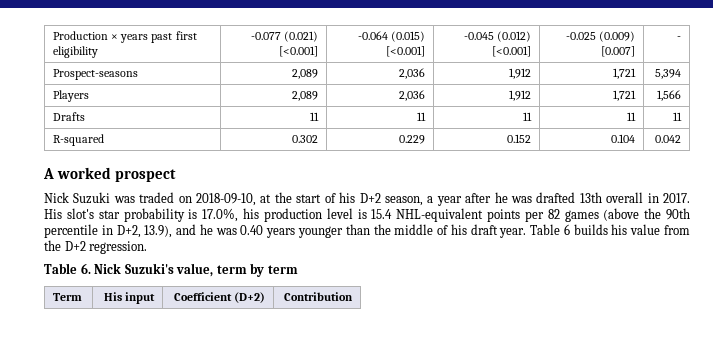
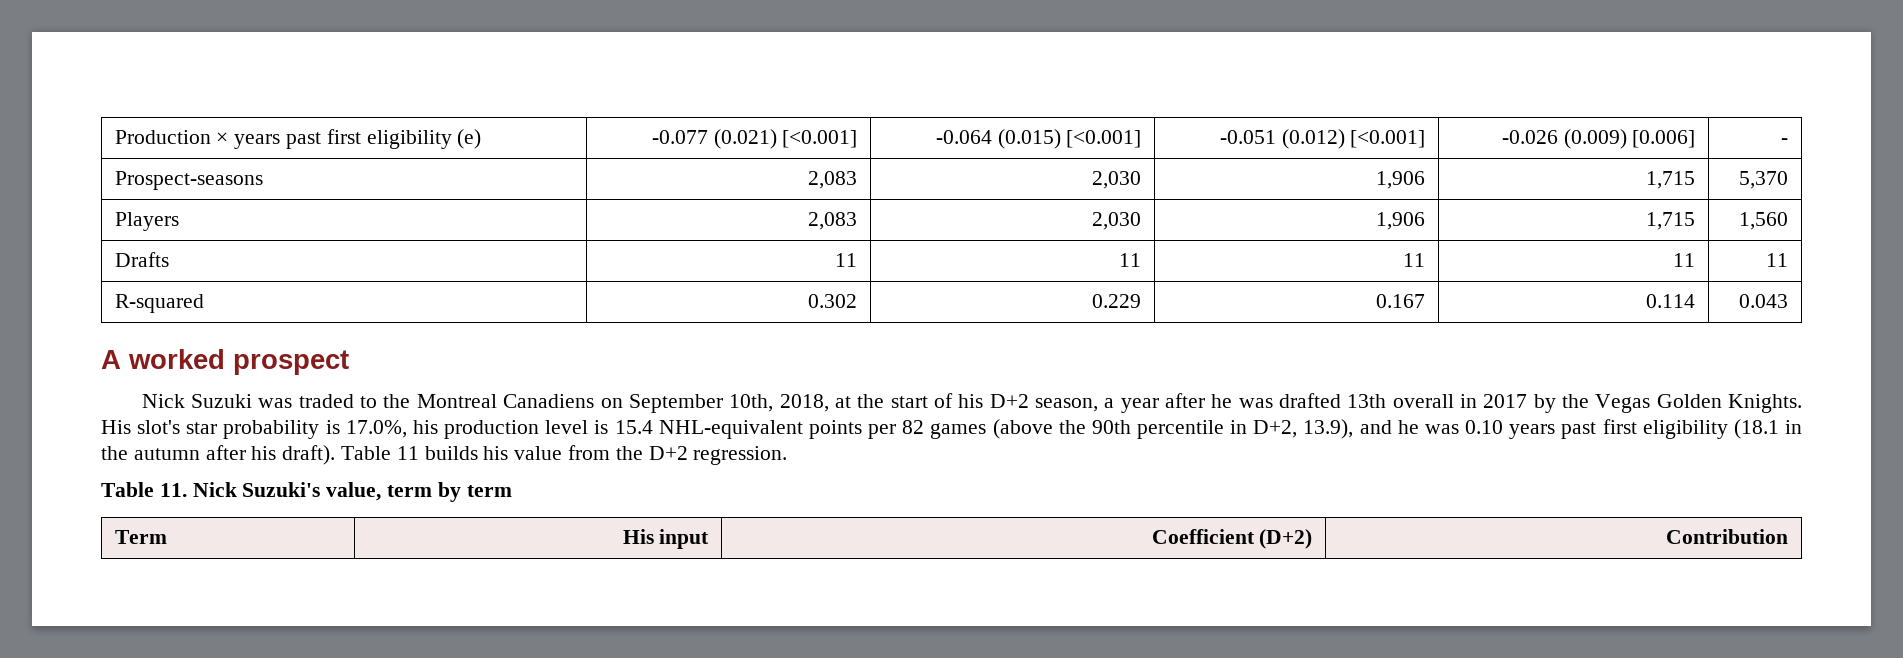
(99, 52) none -> [457,129,482,149] (e)
[463,32,494,40] -0.045 -> [1219,130,1276,144] -0.051
[565,31,635,42] [600,46,635,57] -0.025 (0.009) [0.007] -> [1501,129,1696,149] -0.026 (0.009) [0.006]
[291,69,318,79] [398,68,425,79] [508,68,531,79] [612,68,636,79] [654,69,681,79] [53,90,90,102] [291,91,318,101] [398,90,425,101] [508,90,531,101] [612,90,636,101] [656,90,681,101] 2,089 | 2,036 | 1,912 | 1,721 | 5,394 // Players | 2,089 | 2,036 | 1,912 | 1,721 | 1,566 -> [808,171,858,189] [1092,171,1142,189] [1376,171,1426,189] [1646,171,1696,189] [1739,171,1789,189] [114,212,179,231] [808,212,858,230] [1092,212,1142,230] [1376,212,1426,230] [1646,212,1696,230] [1739,212,1789,230] 2,083 | 2,030 | 1,906 | 1,715 | 5,370 // Players | 2,083 | 2,030 | 1,906 | 1,715 | 1,560
[506,134,531,143] [610,134,635,143] [654,135,681,143] 0.152 | 0.104 | 0.042 -> [1376,294,1426,308] [1646,294,1696,308] [1739,294,1789,308] 0.167 | 0.114 | 0.043
[178,193,257,206] on 2018-09-10, -> [360,394,829,413] to the Montreal Canadiens on September 10th, 2018,
[663,193,691,203] 2017. -> [1483,394,1802,413] 2017 by the Vegas Golden Knights.
[240,224,570,238] 0.40 years younger than the middle of his draft year. Table 6 -> [1465,419,1802,439] [101,445,419,465] 0.10 years past first eligibility (18.1 in the autumn after his draft). Table 11
[80,263,91,274] 6. -> [159,483,187,497] 11.

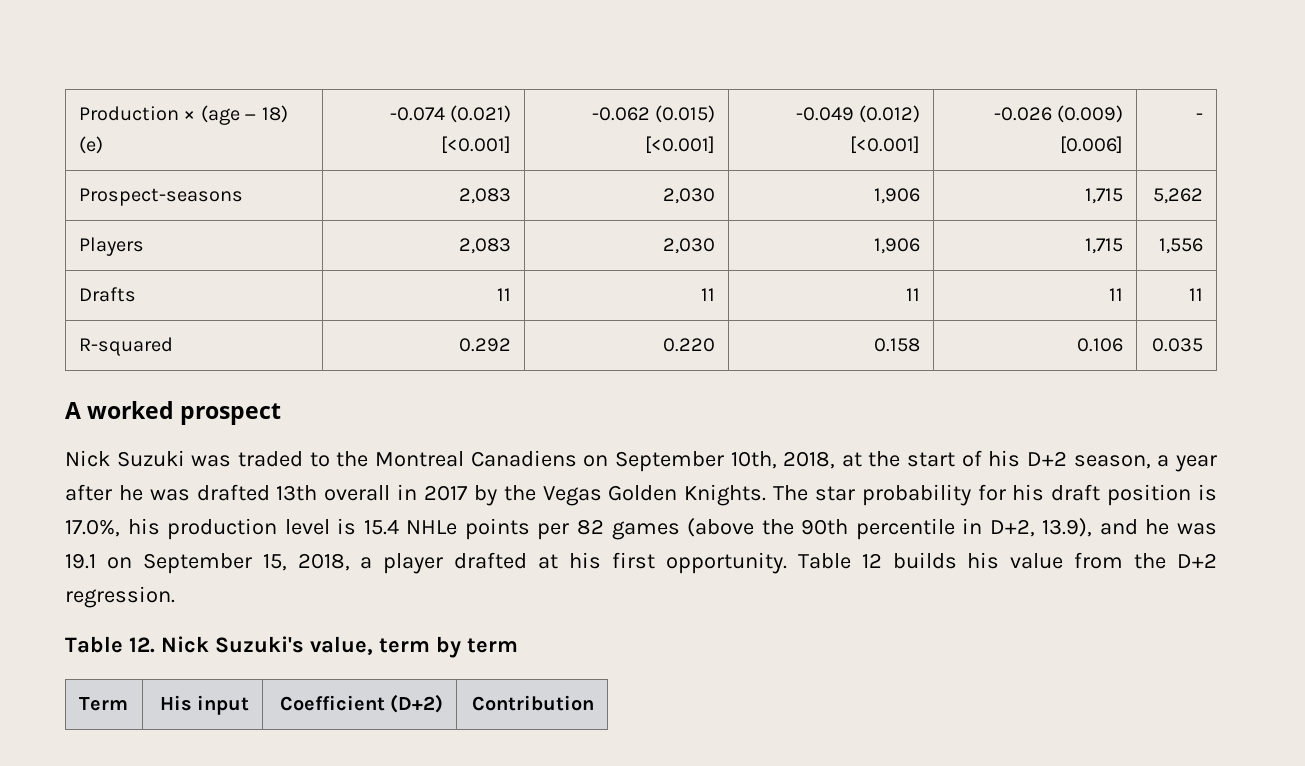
[234,129,452,149] years past first eligibility -> [200,105,288,125] (age − 18)
[651,130,708,144] -0.077 -> [389,107,445,121] -0.074
[935,130,992,144] -0.064 -> [591,107,650,121] -0.062
[1219,130,1276,144] -0.051 -> [795,107,854,121] -0.049
[1739,171,1789,189] 5,370 -> [1153,188,1204,204] 5,262
[1739,212,1789,230] 1,560 -> [1159,238,1204,254] 1,556
[808,294,858,308] [1092,294,1142,308] [1376,294,1426,308] [1646,294,1696,308] [1739,294,1789,308] 0.302 | 0.229 | 0.167 | 0.114 | 0.043 -> [459,338,512,352] [663,338,716,352] [874,338,921,352] [1077,338,1124,352] [1152,338,1204,352] 0.292 | 0.220 | 0.158 | 0.106 | 0.035
[101,420,320,439] His slot's star probability -> [773,484,1192,506] The star probability for his draft position
[658,420,803,439] NHL-equivalent -> [406,520,458,535] NHLe
[1465,419,1802,439] [101,445,419,465] 0.10 years past first eligibility (18.1 in the autumn after his draft). Table 11 -> [65,552,882,574] 19.1 on September 15, 2018, a player drafted at his first opportunity. Table 12
[159,483,187,497] 11. -> [128,637,155,653] 12.

